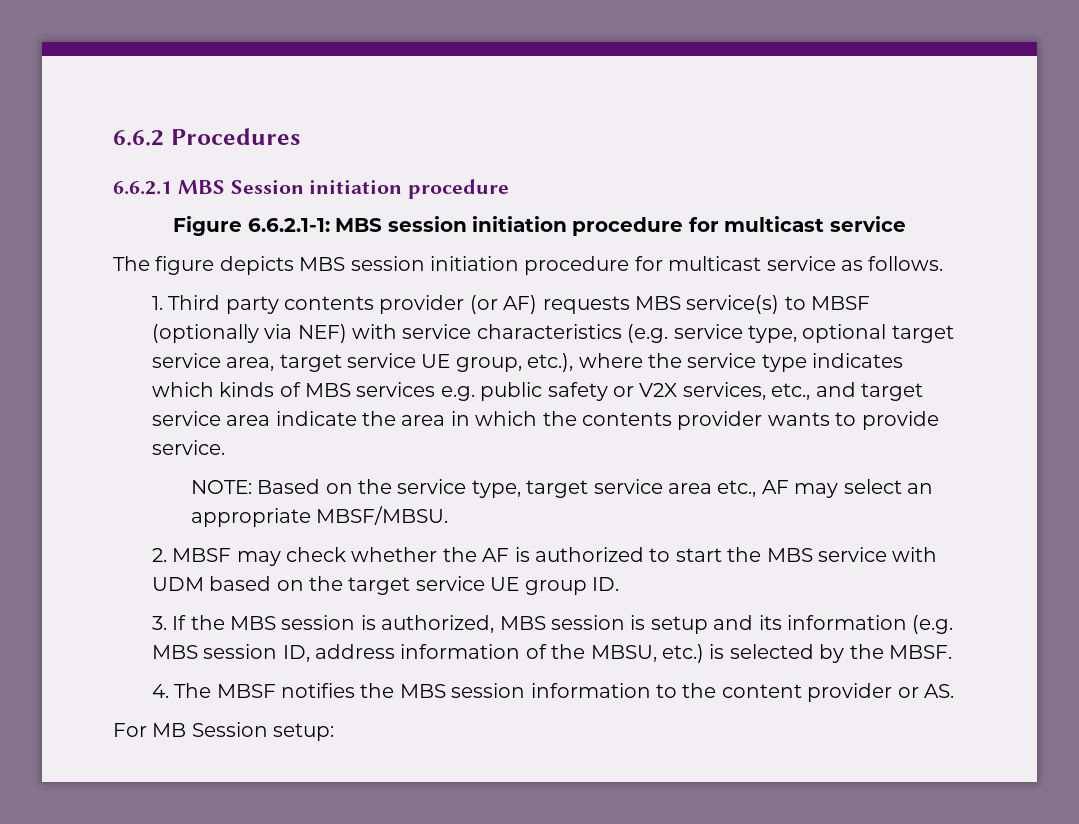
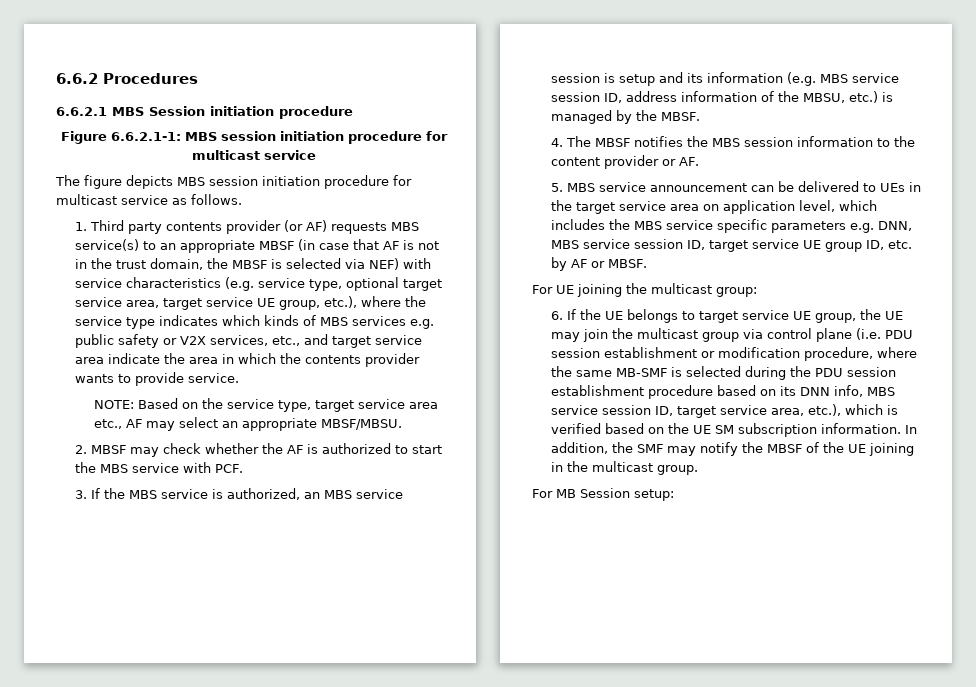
[811,296,871,310] [151,324,259,343] MBSF (optionally -> [160,239,440,253] [75,258,342,270] an appropriate MBSF (in case that AF is not in the trust domain, the MBSF is selected
[151,576,620,595] UDM based on the target service UE group ID. -> [215,464,244,473] PCF.
[281,615,356,630] session -> [161,489,209,499] service
[499,616,546,630] MBS -> [304,489,404,499] an MBS service
(198, 652) none -> [852,73,900,83] service
[729,644,814,659] selected -> [551,110,613,124] managed
[924,684,955,698] AS. -> [679,157,700,166] [551,181,922,192] [551,200,878,214] [551,219,913,233] [551,239,913,252] [551,257,648,271] [532,283,757,297] [551,309,904,323] [551,328,914,342] [551,347,918,361] [551,366,897,380] [551,385,896,399] [551,404,899,418] [551,423,918,437] [551,442,915,456] [551,461,699,475] AF. // 5. MBS service announcement can be delivered to UEs in the target service area on application level, which includes the MBS service specific parameters e.g. DNN, MBS service session ID, target service UE group ID, etc. by AF or MBSF. // For UE joining the multicast group: // 6. If the UE belongs to target service UE group, the UE may join the multicast group via control plane (i.e. PDU session establishment or modification procedure, where the same MB-SMF is selected during the PDU session establishment procedure based on its DNN info, MBS service session ID, target service area, etc.), which is verified based on the UE SM subscription information. In addition, the SMF may notify the MBSF of the UE joining in the multicast group.

